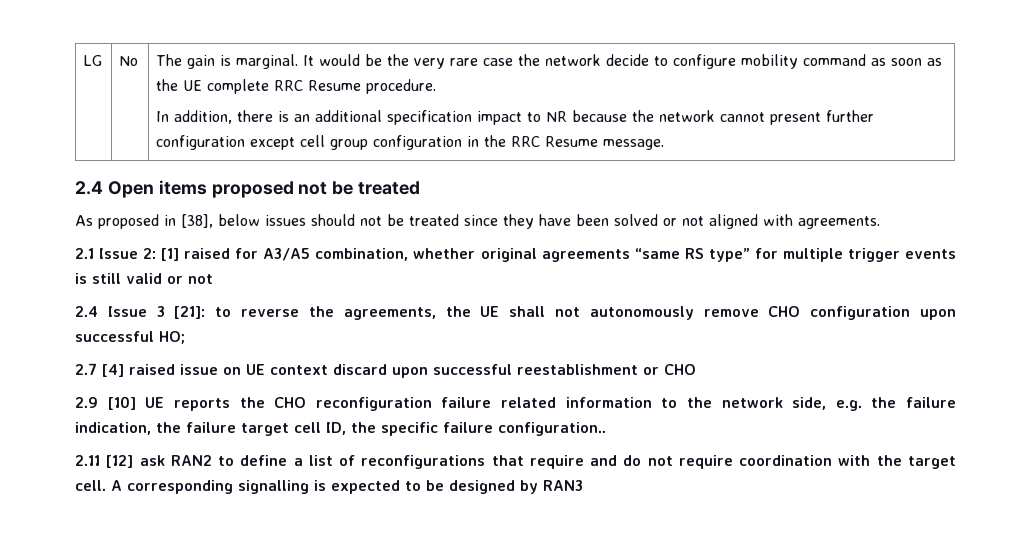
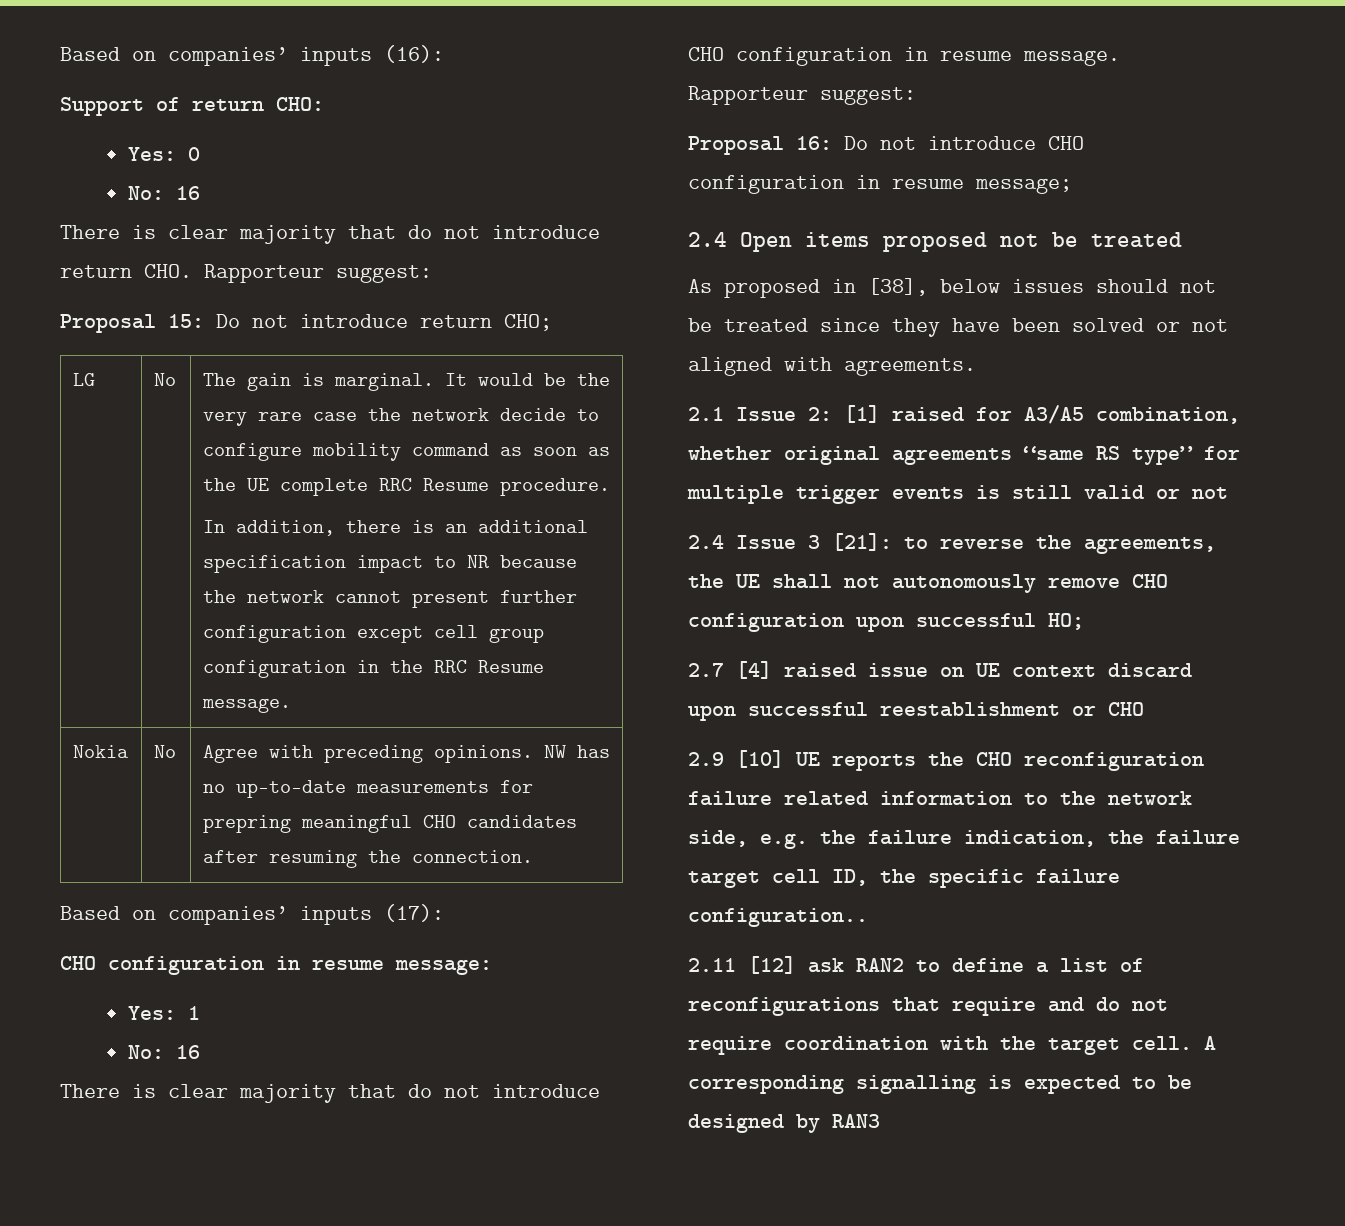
(83, 60) none -> [60,45,444,66] [60,97,324,116] [128,147,201,161] [128,186,201,200] [60,225,600,244] [60,264,432,283] [60,314,552,333] Based on companies’ inputs (16): // Support of return CHO: // Yes: 0 // No: 16 // There is clear majority that do not introduce return CHO. Rapporteur suggest: // Proposal 15: Do not introduce return CHO; //
(665, 144) none -> [72,745,128,758] [153,745,176,758] [202,745,610,763] [202,780,533,798] [202,815,577,833] [202,850,533,868] [60,904,444,925] [60,956,492,975] [128,1006,201,1020] [128,1045,201,1059] [60,1084,600,1103] [688,47,1120,66] [688,86,916,105] [688,136,1084,155] [688,175,1072,194] // Nokia | No | Agree with preceding opinions. NW has no up-to-date measurements for prepring meaningful CHO candidates after resuming the connection. // Based on companies’ inputs (17): // CHO configuration in resume message: // Yes: 1 // No: 16 // There is clear majority that do not introduce CHO configuration in resume message. Rapporteur suggest: // Proposal 16: Do not introduce CHO configuration in resume message;

